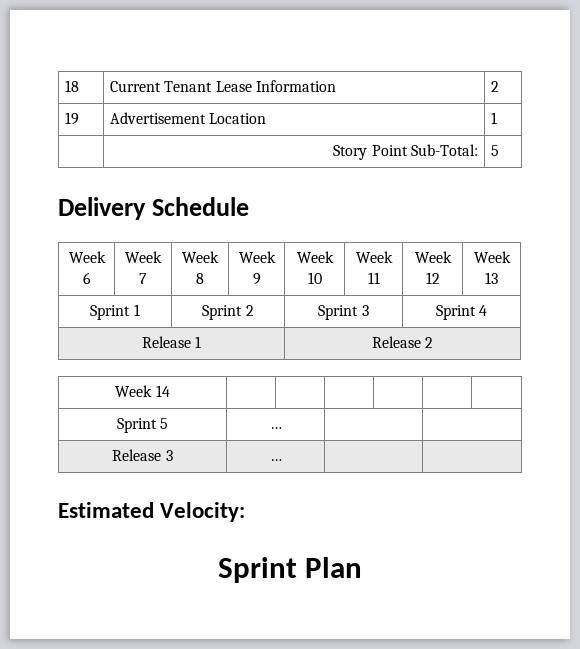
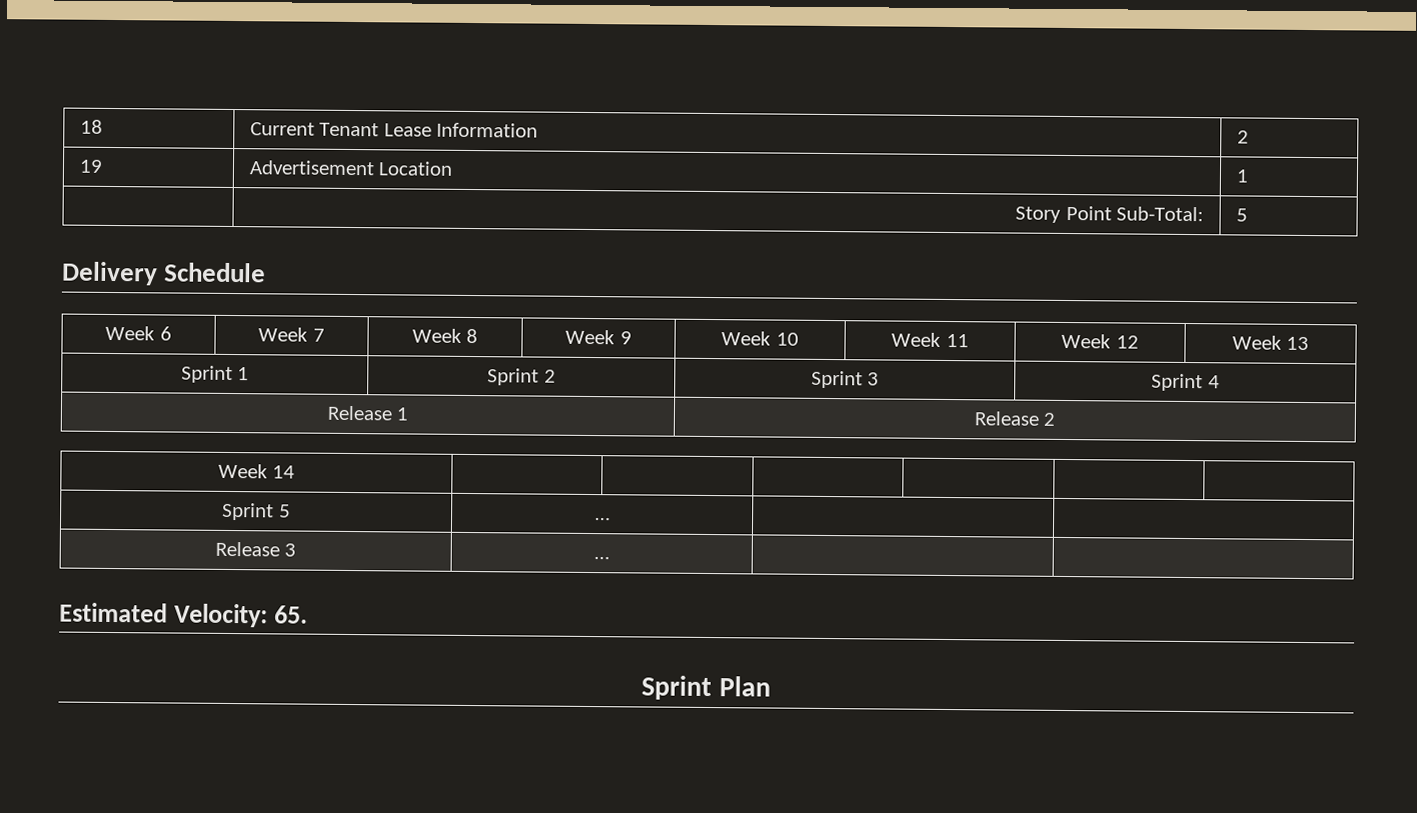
(246, 512) none -> [273,605,308,624] 65.

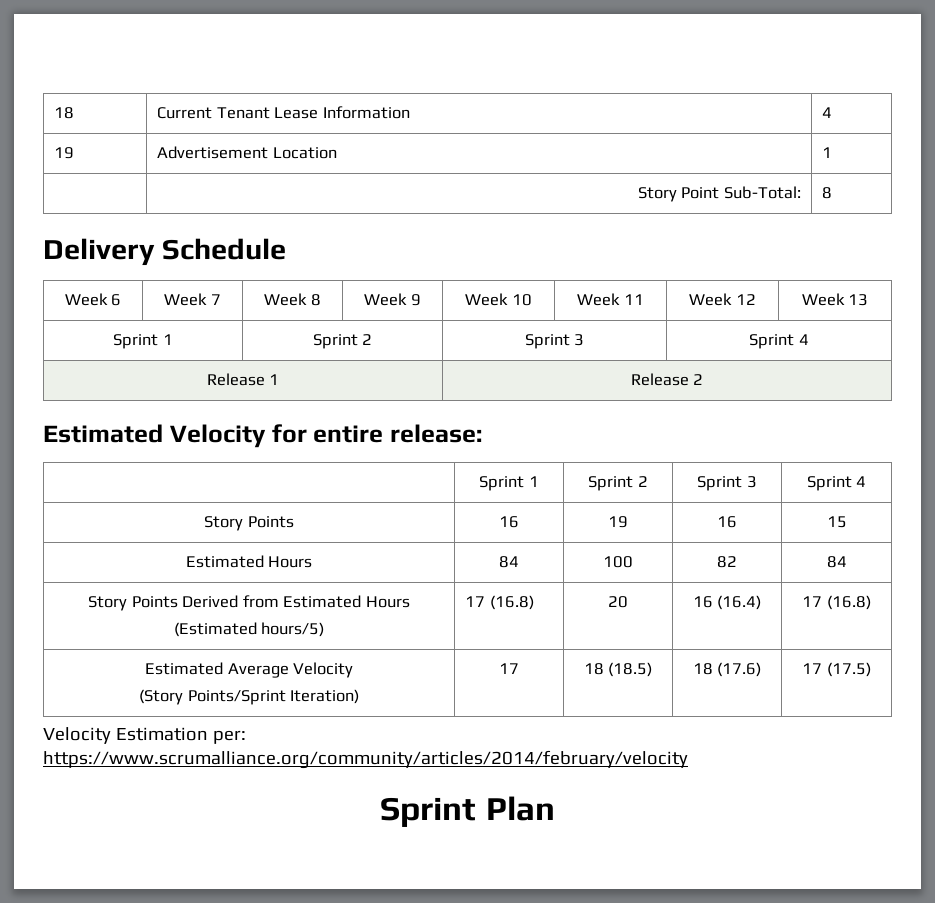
[1236,130,1249,144] 2 -> [822,107,833,118] 4
[1235,208,1248,222] 5 -> [822,187,833,199] 8
[217,463,296,479] [222,502,291,521] [594,517,611,521] [214,541,297,557] [593,556,610,560] [59,602,308,628] // Week 14 | | | | | | // Sprint 5 | … | | // Release 3 | … | | // Estimated Velocity: 65. -> [43,424,482,448] [479,476,539,491] [588,476,648,491] [697,476,757,491] [806,476,867,491] [204,516,294,531] [499,516,519,528] [608,516,628,528] [717,516,737,528] [826,516,847,528] [185,555,313,568] [499,556,519,568] [603,556,633,568] [717,556,737,568] [826,556,847,568] [88,595,410,611] [173,622,325,637] [465,595,534,610] [608,596,628,608] [692,595,762,610] [802,595,871,610] [145,662,353,678] [139,689,359,705] [499,663,519,674] [583,662,653,677] [692,662,762,677] [802,662,871,677] [43,727,246,744] [43,750,688,769] // Estimated Velocity for entire release: // | Sprint 1 | Sprint 2 | Sprint 3 | Sprint 4 // Story Points | 16 | 19 | 16 | 15 // Estimated Hours | 84 | 100 | 82 | 84 // Story Points Derived from Estimated Hours // (Estimated hours/5) | 17 (16.8) | 20 | 16 (16.4) | 17 (16.8) // Estimated Average Velocity // (Story Points/Sprint Iteration) | 17 | 18 (18.5) | 18 (17.6) | 17 (17.5) // Velocity Estimation per: https://www.scrumalliance.org/community/articles/2014/february/velocity

